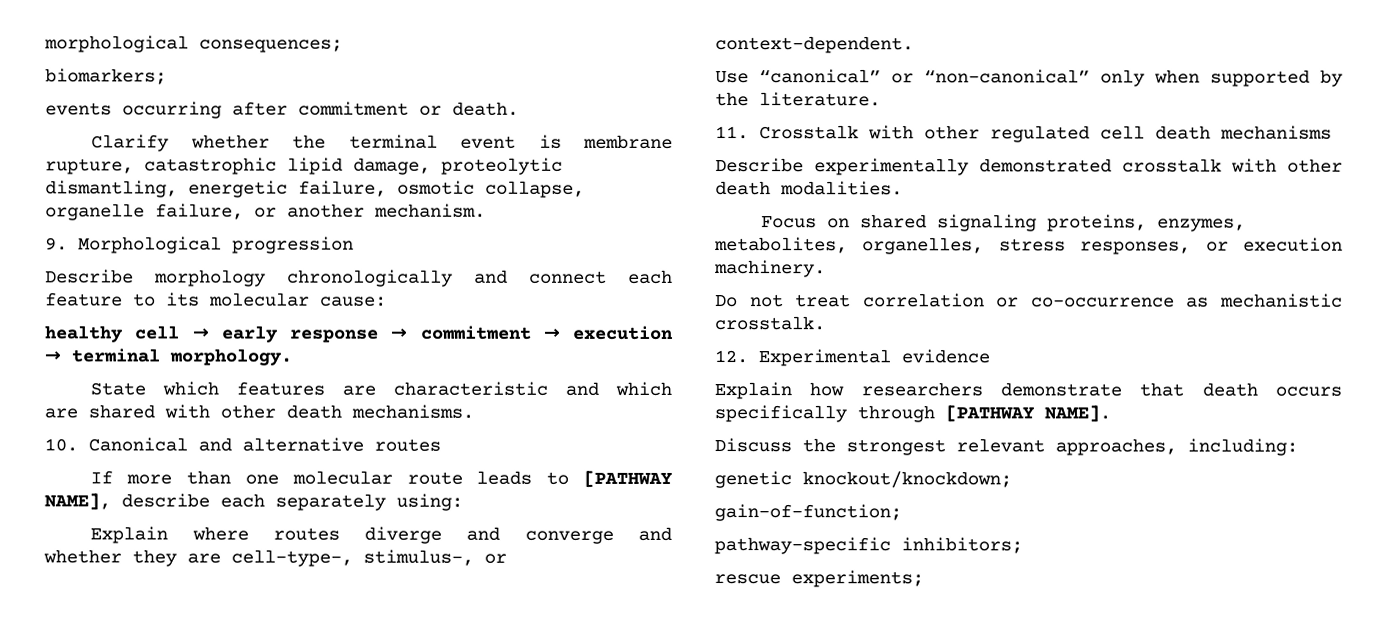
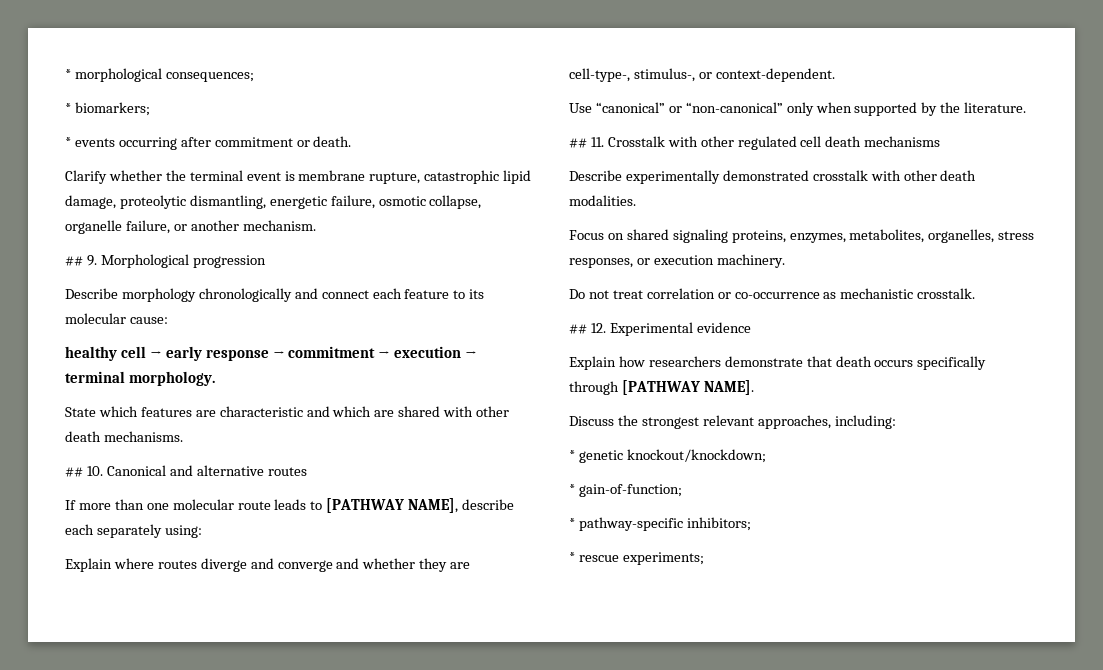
(44, 44) none -> [65,69,71,79] *
(343, 46) none -> [65,103,71,113] *
(167, 76) none -> [65,137,71,147] *
(486, 210) none -> [65,256,83,266] ##
(474, 411) none -> [65,467,83,477] ##
(881, 99) none -> [569,138,587,148] ##
(826, 323) none -> [569,324,587,334] ##
(1298, 447) none -> [569,450,575,460] *
(1012, 480) none -> [569,484,575,494] *
(902, 513) none -> [569,518,575,528] *
(1023, 545) none -> [569,552,575,562] *

